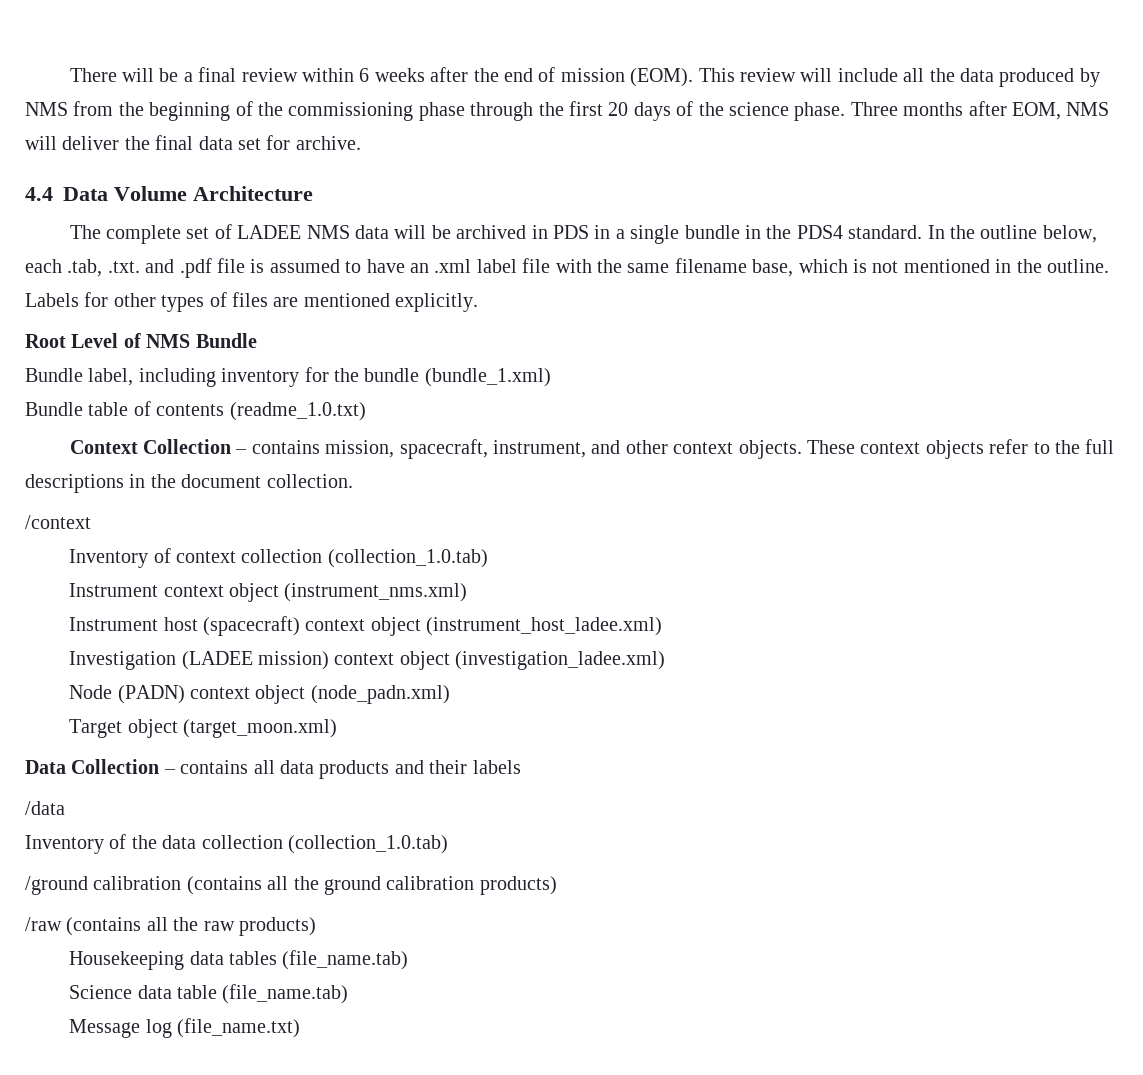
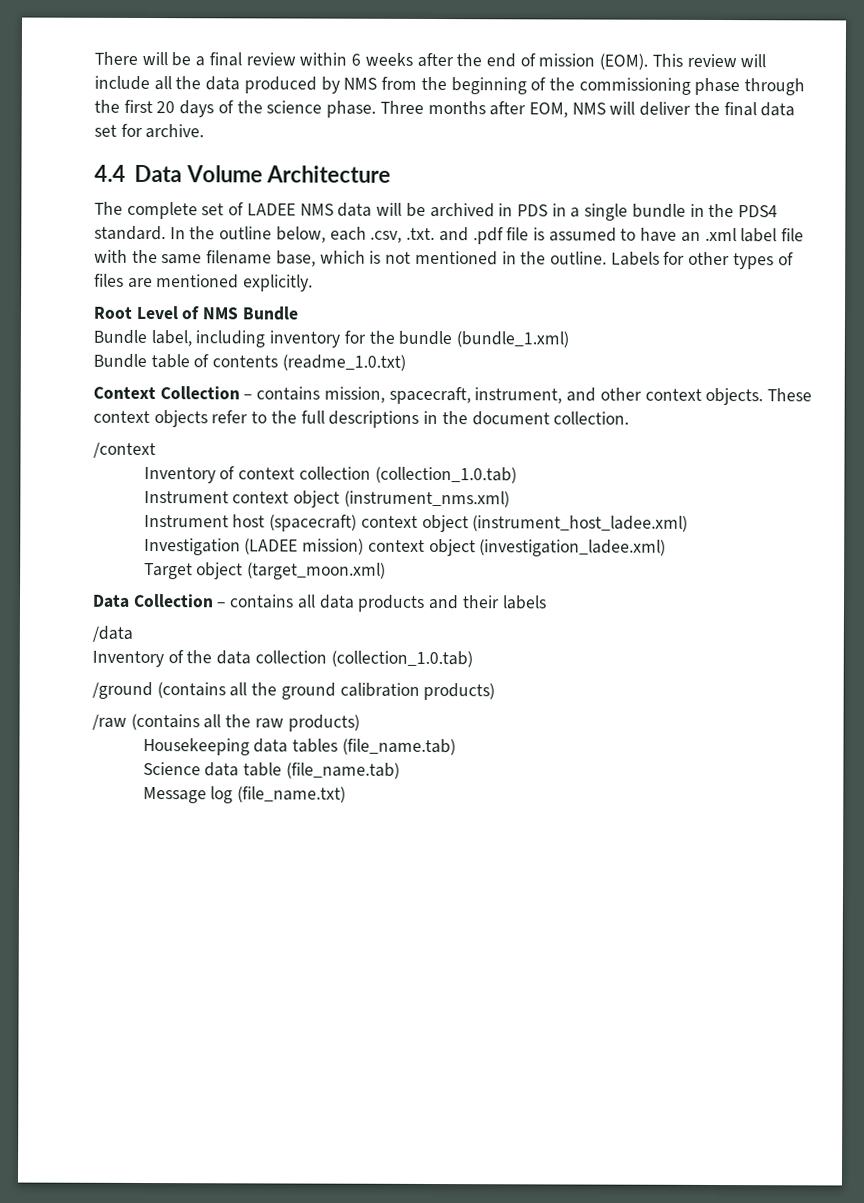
[67,259,103,277] .tab, -> [370,230,403,243] .csv,
[69,685,450,704] // Node (PADN) context object (node_padn.xml) -> (667, 548) none
[93,876,182,890] calibration -> (153, 690) none

